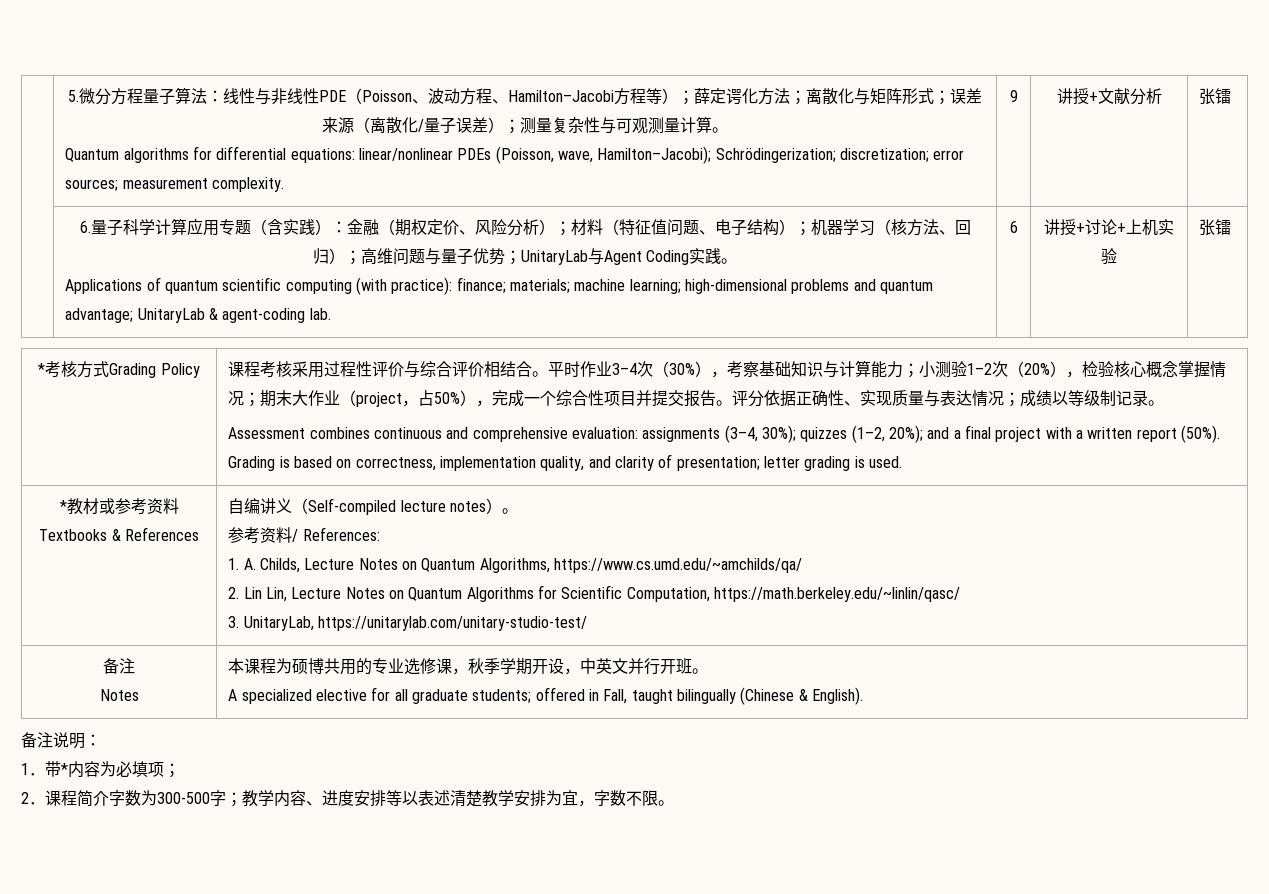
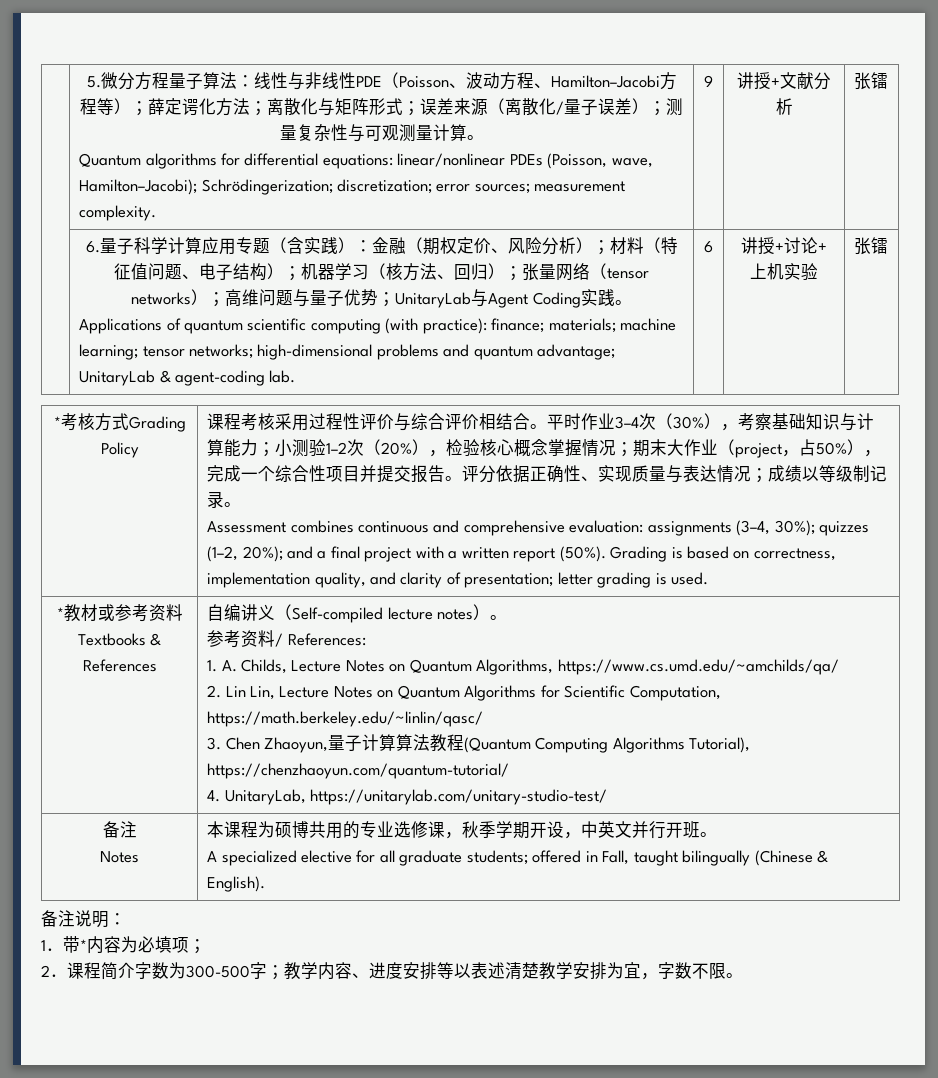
(361, 257) none -> [522,263,649,281] [131,289,226,307] 张量网络（tensor networks）；
(681, 286) none -> [142,344,253,359] tensor networks;
(240, 622) none -> [225,734,751,753] [207,763,510,779] [207,790,221,802] Chen Zhaoyun,量子计算算法教程(Quantum Computing Algorithms Tutorial), https://chenzhaoyun.com/quantum-tutorial/ // 4.

